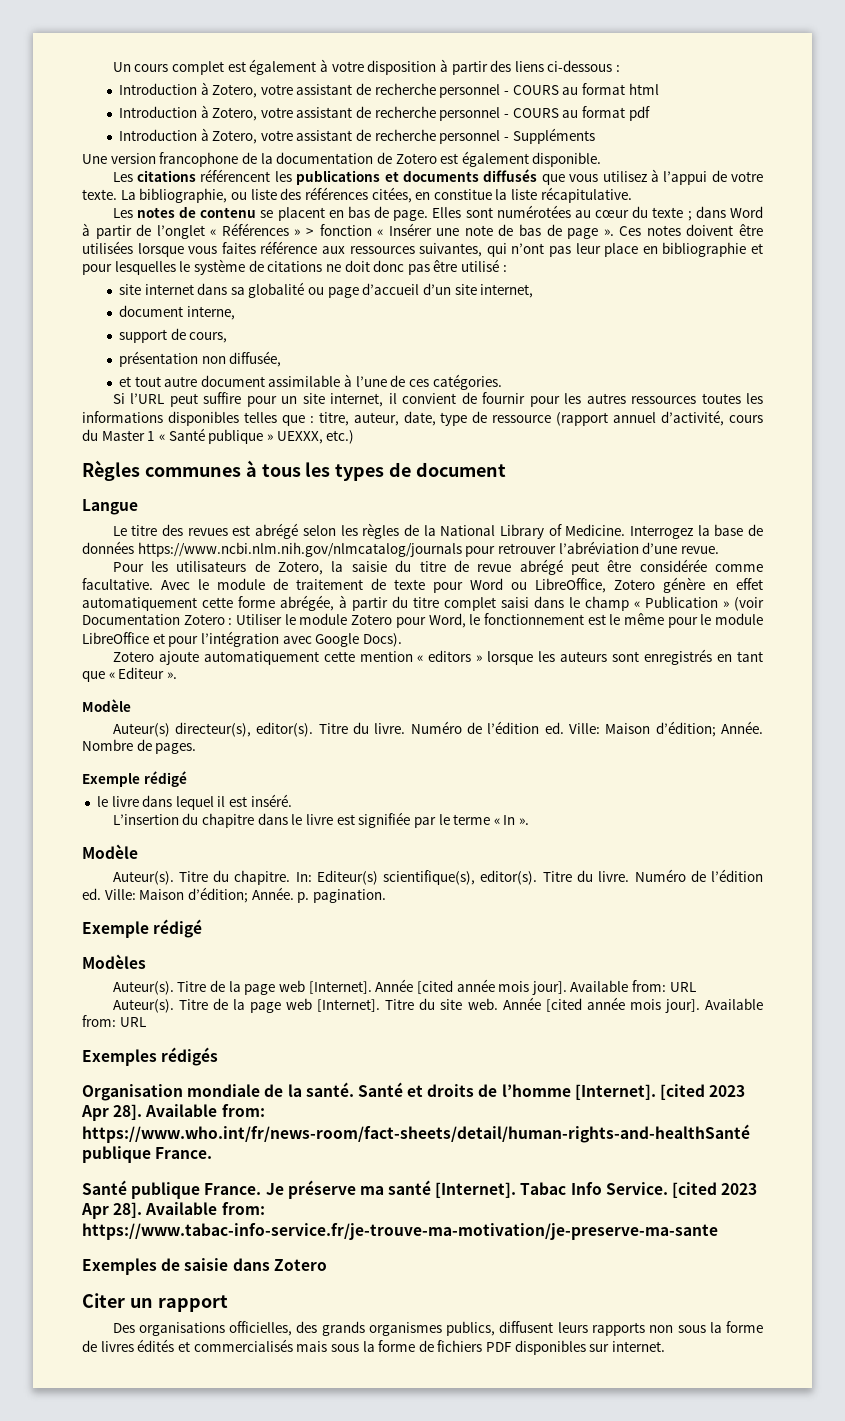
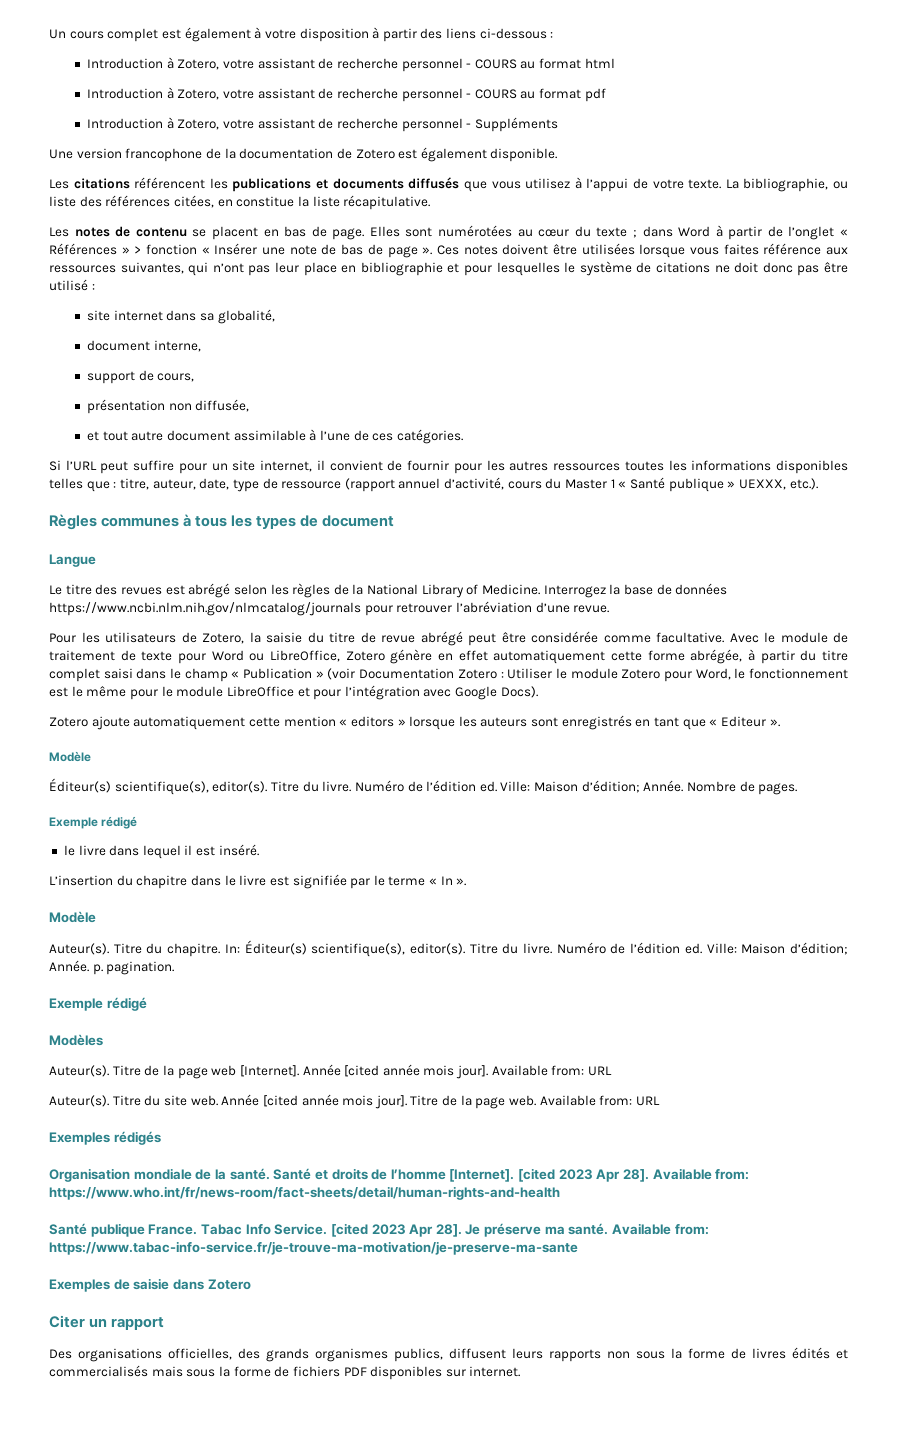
[248,282,534,298] globalité ou page d’accueil d’un site internet, -> [217,309,275,324] globalité,
[326,430,355,444] etc.) -> [789,478,818,490] etc.).
[112,722,252,737] Auteur(s) directeur(s), -> [49,778,209,795] Éditeur(s) scientifique(s),
[316,870,378,885] Editeur(s) -> [244,940,307,955] Éditeur(s)
[212,998,415,1013] de la page web [Internet]. Titre -> (141, 1100) none
(700, 1006) none -> [410,1095,537,1109] Titre de la page web.
[82,1124,750,1143] [82,1146,213,1163] https://www.who.int/fr/news-room/fact-sheets/detail/human-rights-and-healthSanté publique France. -> [49,1186,560,1200] https://www.who.int/fr/news-room/fact-sheets/detail/human-rights-and-health
[265,1180,517,1199] Je préserve ma santé [Internet]. -> (198, 1229) none
(143, 1210) none -> [465,1223,609,1237] Je préserve ma santé.

